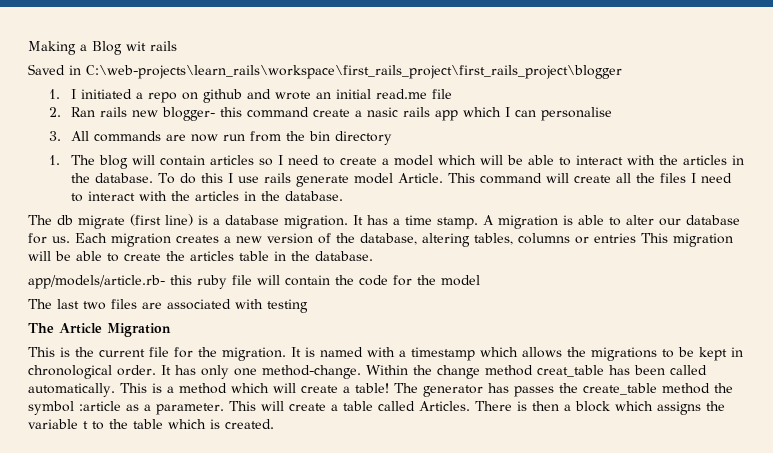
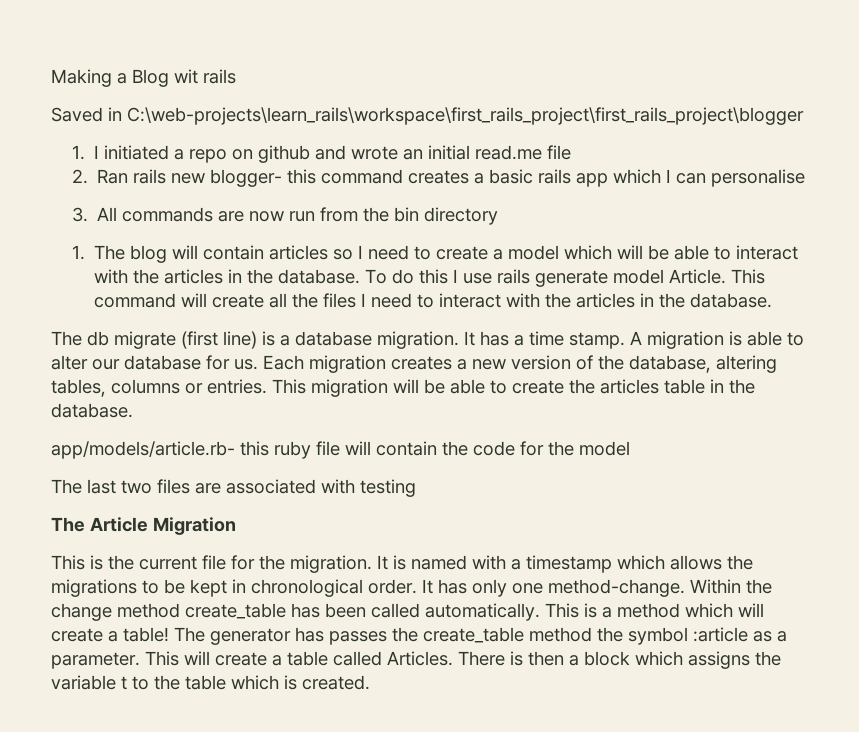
[312,107,398,117] create a nasic -> [407,169,533,184] creates a basic
[594,233,636,243] entries -> [207,379,267,394] entries.
[537,365,604,377] creat_table -> [185,603,286,619] create_table

